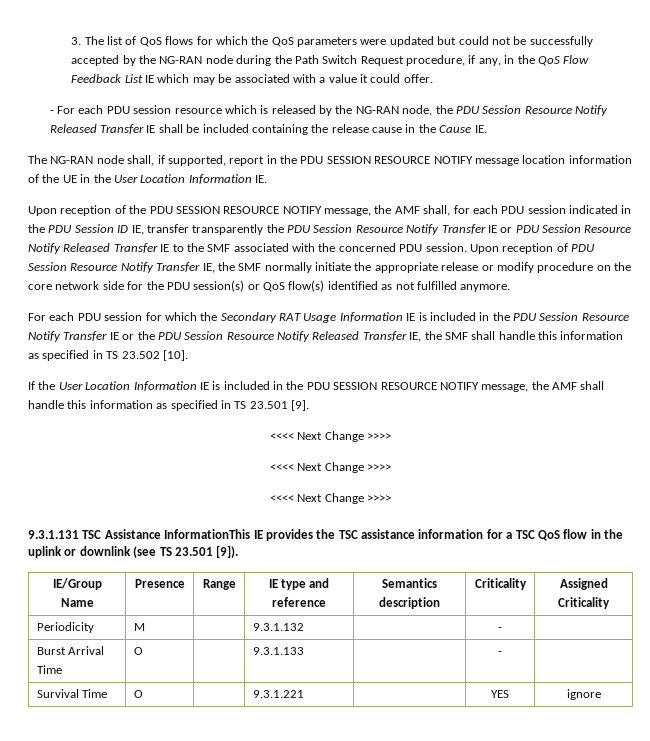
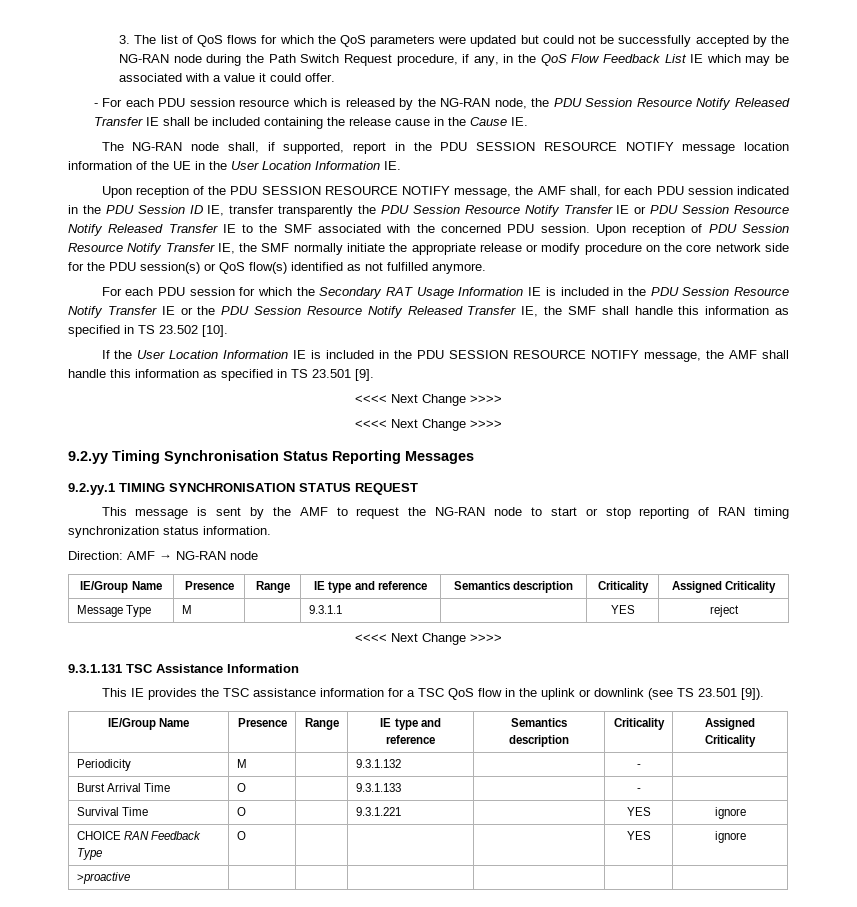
(392, 467) none -> [68,450,474,464] [68,483,418,495] [101,507,790,519] [68,526,271,538] [68,551,258,560] [80,581,162,593] [184,581,234,590] [255,581,290,593] [314,581,427,593] [453,581,574,593] [597,581,649,593] [671,581,777,593] [76,605,151,617] [181,605,192,614] [308,605,342,614] [610,605,635,614] [709,605,739,617] // 9.2.yy Timing Synchronisation Status Reporting Messages // 9.2.yy.1 TIMING SYNCHRONISATION STATUS REQUEST // This message is sent by the AMF to request the NG-RAN node to start or stop reporting of RAN timing synchronization status information. // Direction: AMF → NG-RAN node // IE/Group Name | Presence | Range | IE type and reference | Semantics description | Criticality | Assigned Criticality // Message Type | M | | 9.3.1.1 | | YES | reject
[164,529,251,539] InformationThis -> [227,664,299,673] [101,688,127,697] Information // This
(601, 694) none -> [76,831,201,840] [76,848,102,860] [236,831,246,840] [626,831,651,840] [714,831,746,843] [76,872,130,884] // CHOICE RAN Feedback Type | O | | | | YES | ignore // >proactive | | | | | |

